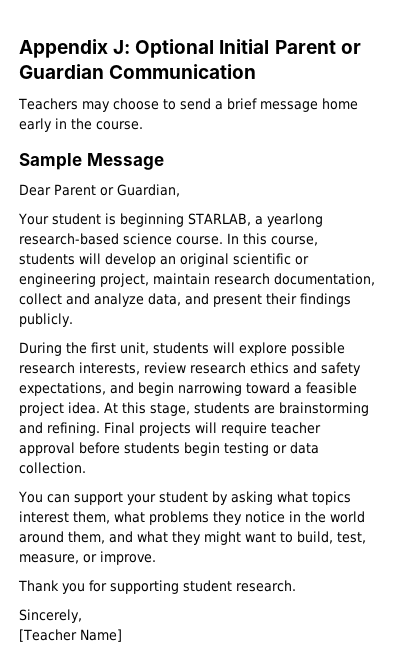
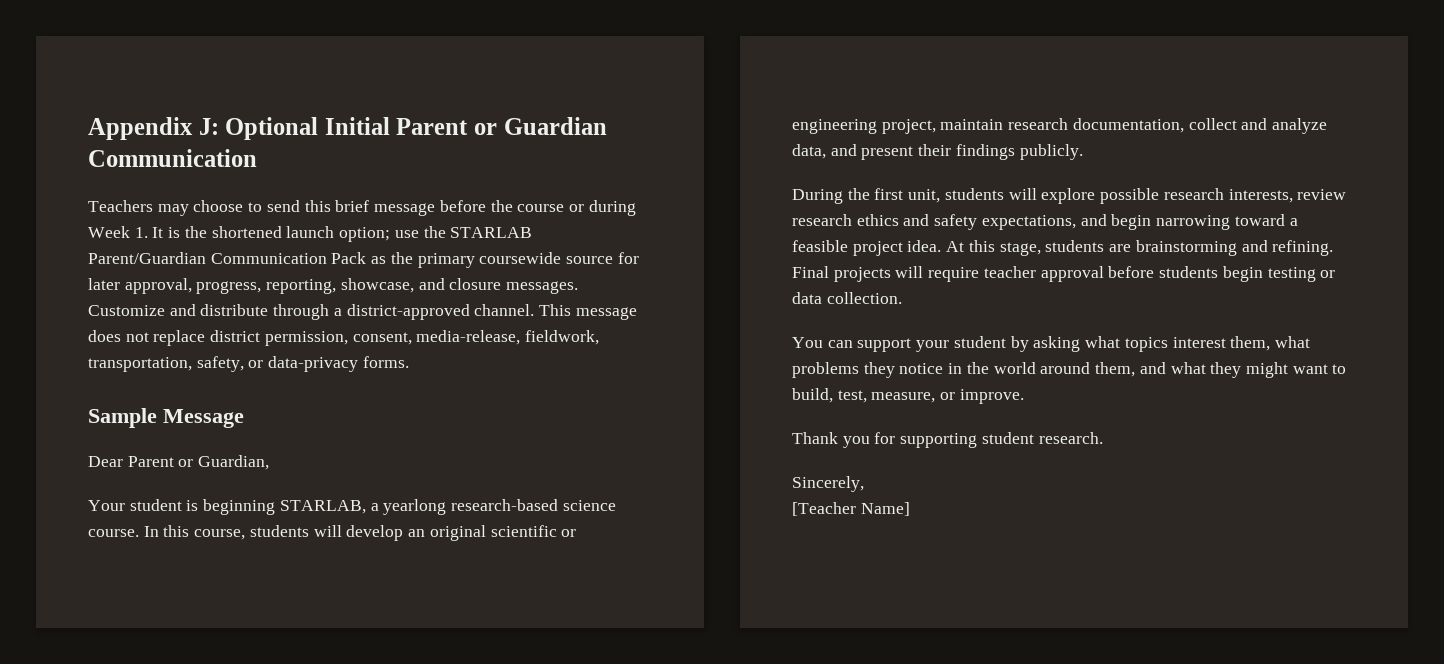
[214,101,223,110] a -> [304,200,331,212] this
[321,98,358,110] [19,118,143,132] home early in the course. -> [439,200,636,216] [88,226,533,242] [88,252,639,268] [88,278,579,294] [88,304,637,320] [88,330,600,346] [88,356,409,372] before the course or during Week 1. It is the shortened launch option; use the STARLAB Parent/Guardian Communication Pack as the primary coursewide source for later approval, progress, reporting, showcase, and closure messages. Customize and distribute through a district-approved channel. This message does not replace district permission, consent, media-release, fieldwork, transportation, safety, or data-privacy forms.

